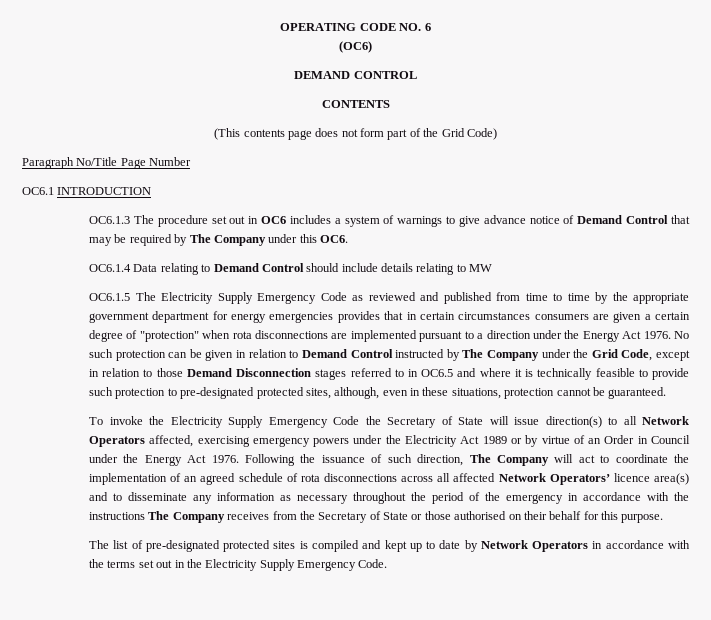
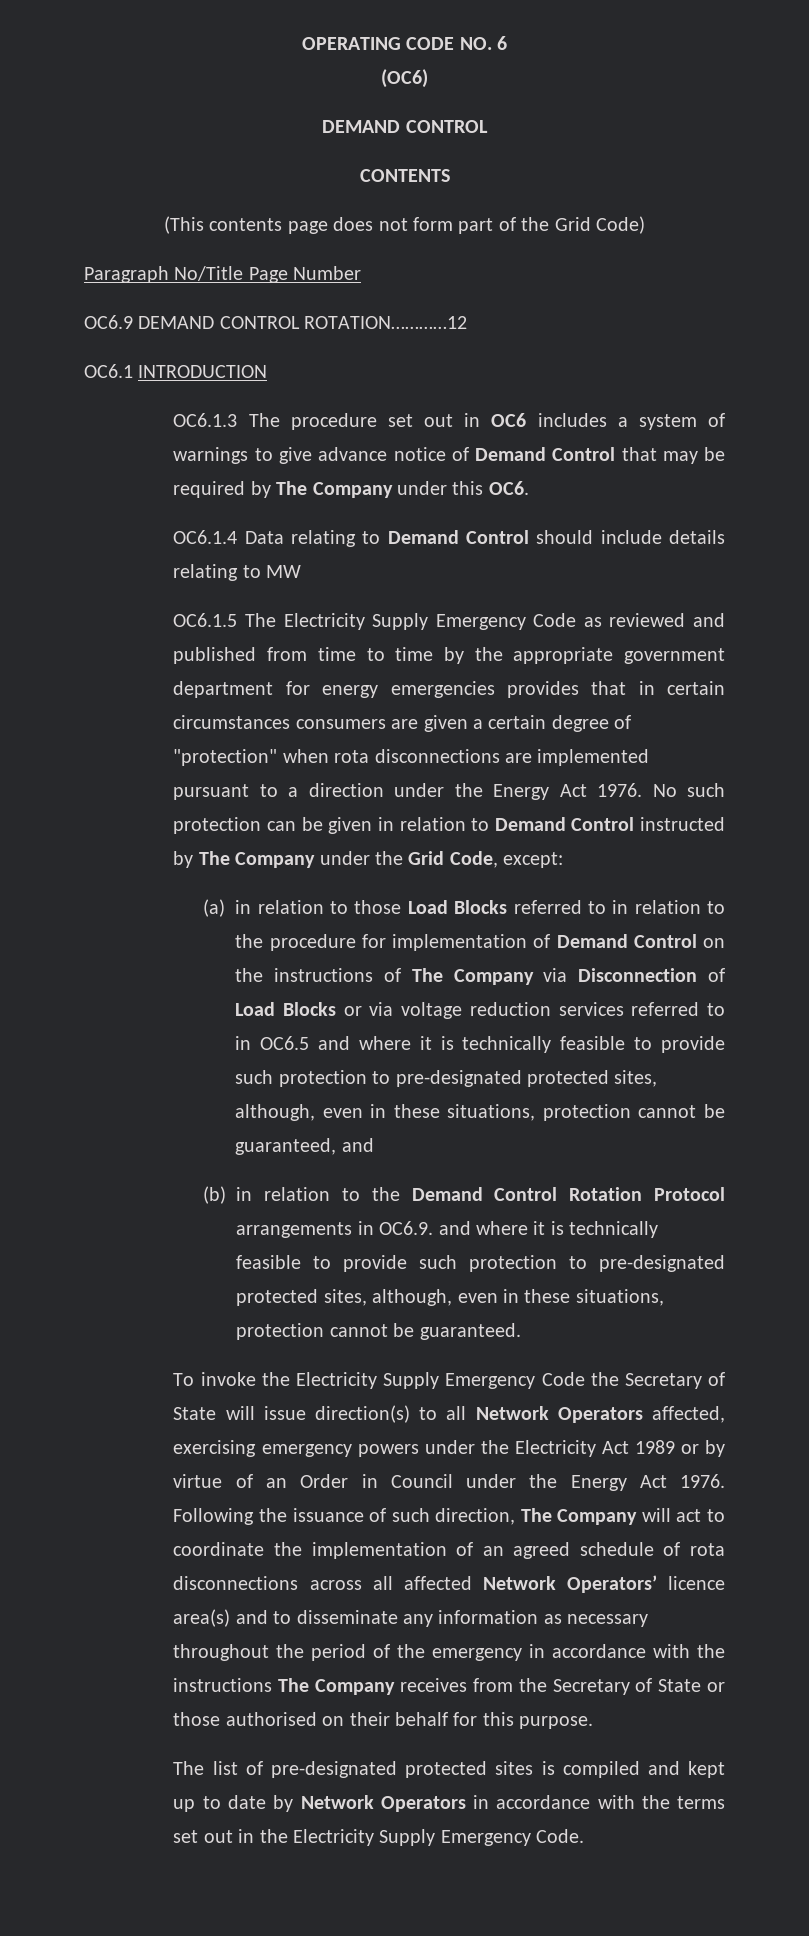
(192, 161) none -> [84,315,468,329] // OC6.9 DEMAND CONTROL ROTATION…………12
[655,350,690,361] except -> [503,852,564,868] [203,899,226,917] except: // (a)
[186,368,347,380] Demand Disconnection stages -> [407,900,725,914] [235,934,725,951] [235,968,726,985] [235,1002,624,1019] Load Blocks referred to in relation to the procedure for implementation of Demand Control on the instructions of The Company via Disconnection of Load Blocks or via voltage reduction services
(605, 391) none -> [235,1138,374,1155] [203,1186,726,1204] [236,1221,659,1238] [236,1255,725,1272] [236,1289,664,1306] [236,1323,415,1340] guaranteed, and // (b) in relation to the Demand Control Rotation Protocol arrangements in OC6.9. and where it is technically feasible to provide such protection to pre-designated protected sites, although, even in these situations, protection cannot be

